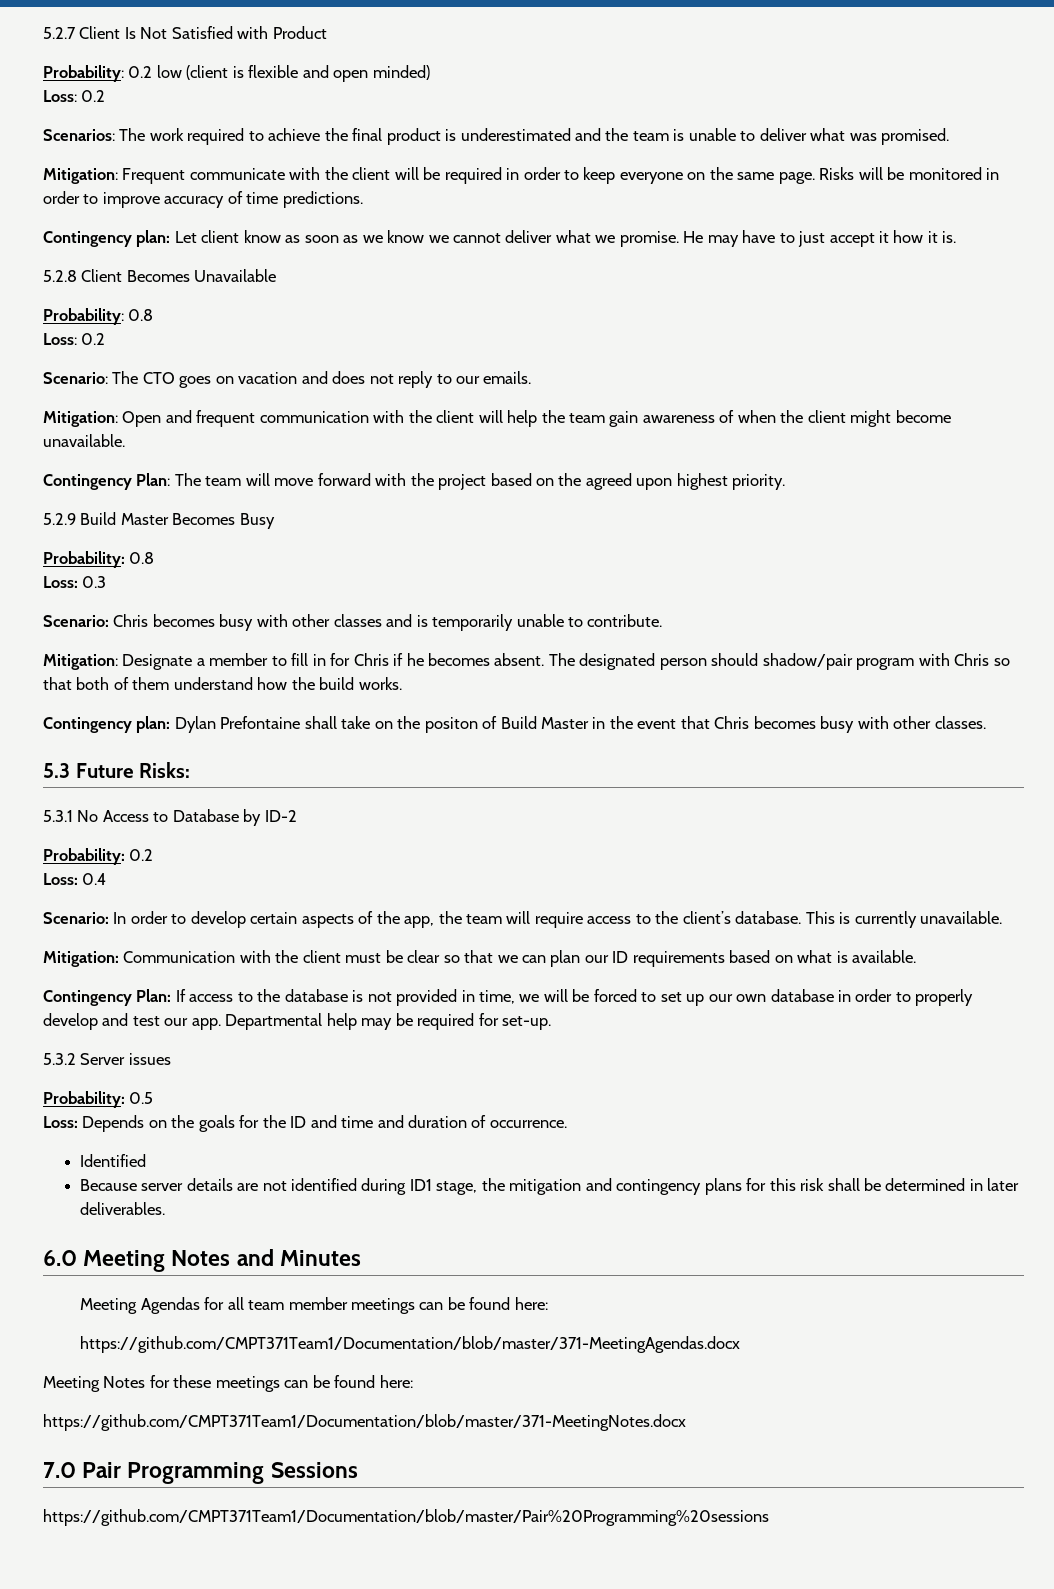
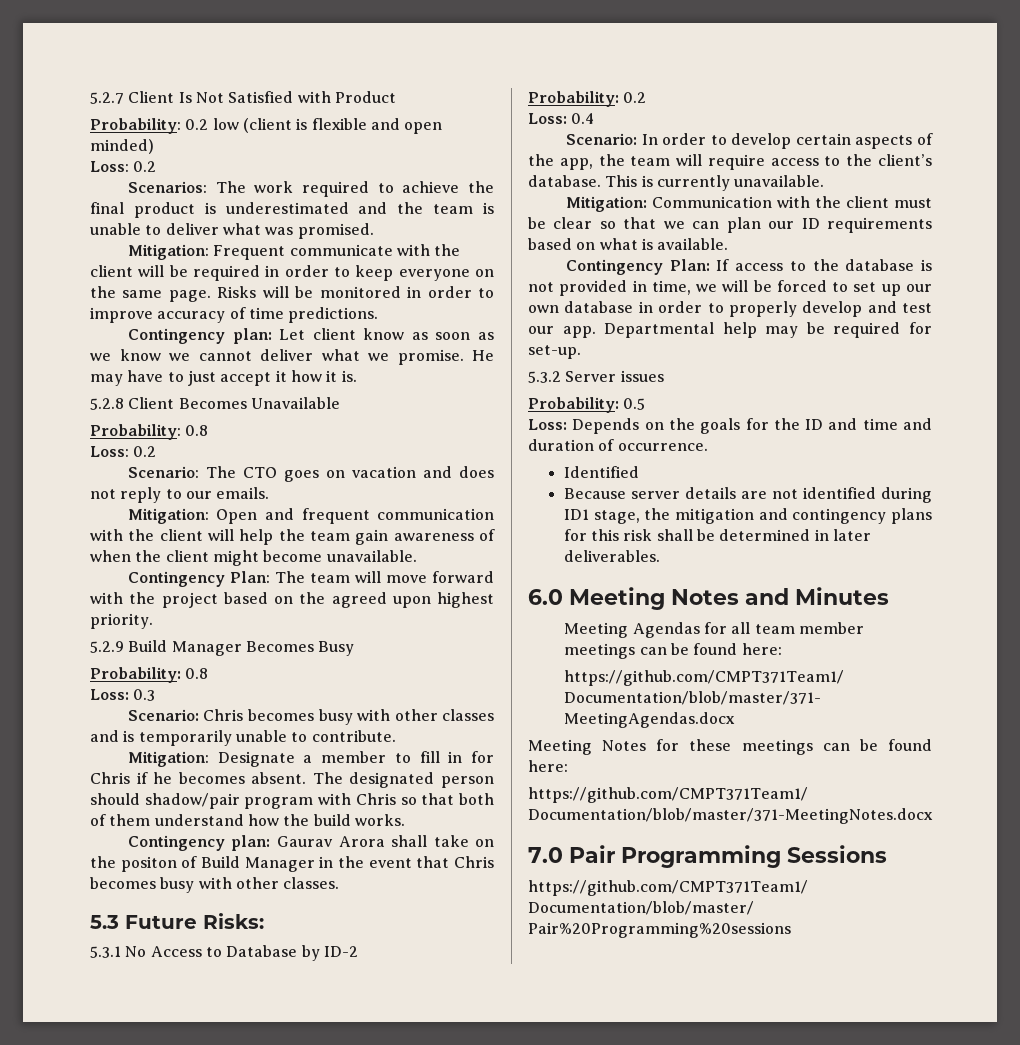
[120,513,169,525] Master -> [171,641,242,656] Manager
[174,716,301,733] Dylan Prefontaine -> [276,836,385,847] Gaurav Arora
[541,717,590,729] Master -> [244,857,315,872] Manager

